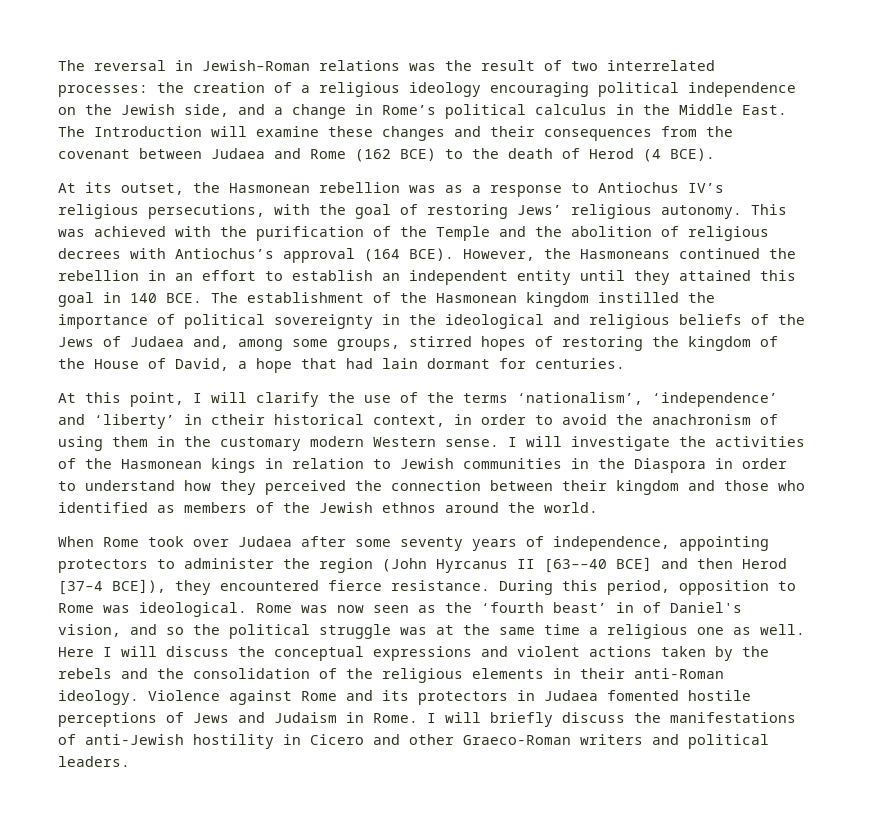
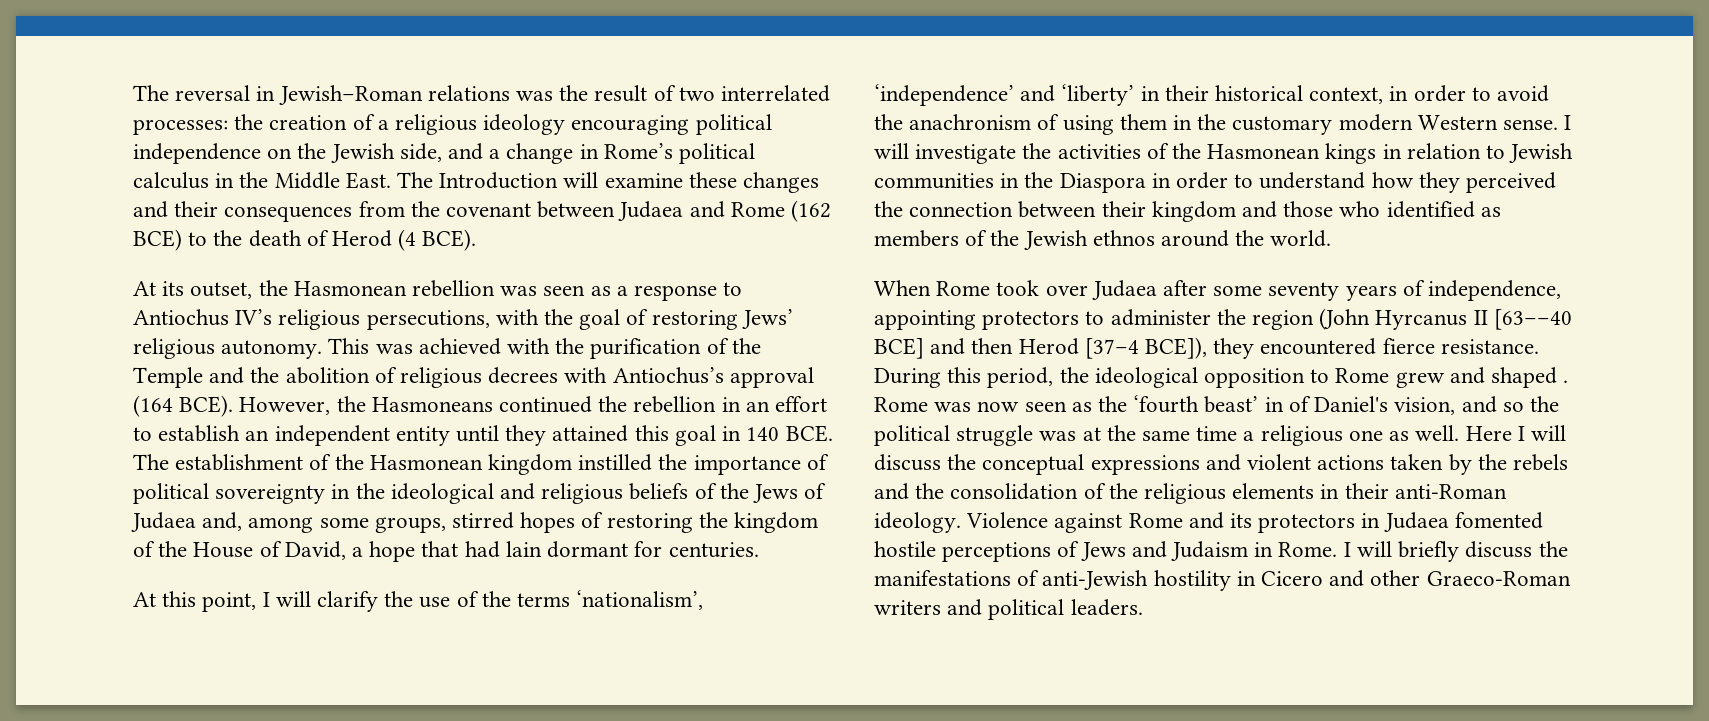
(436, 189) none -> [543,285,586,296] seen
[211,414,265,425] ctheir -> [1164,85,1209,101] their
(670, 587) none -> [1059,367,1198,388] the ideological
[103,602,247,617] was ideological. -> [1395,367,1569,388] grew and shaped .

